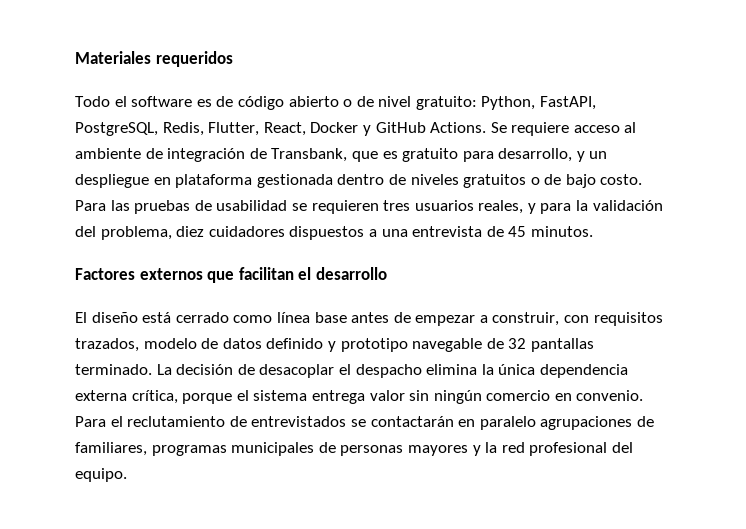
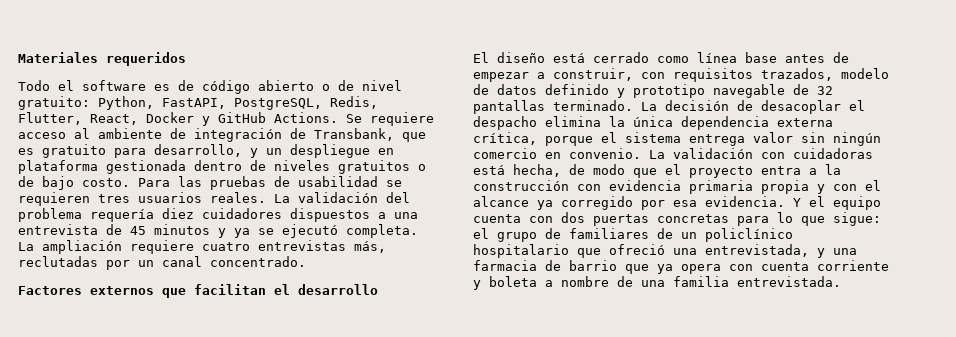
[478,200,663,214] [75,226,172,240] reales, y para la validación del problema, -> [210,192,410,203] [18,208,154,222] reales. La validación del problema requería
[530,226,593,237] minutos. -> [154,224,418,238] [18,240,386,254] [18,256,306,270] minutos y ya se ejecutó completa. La ampliación requiere cuatro entrevistas más, reclutadas por un canal concentrado.
[75,416,654,430] [75,442,633,456] [75,468,127,482] Para el reclutamiento de entrevistados se contactarán en paralelo agrupaciones de familiares, programas municipales de personas mayores y la red profesional del equipo. -> [649,148,873,159] [473,164,841,178] [473,180,881,194] [473,196,881,210] [473,212,881,226] [473,228,793,242] [473,244,857,258] [473,260,889,274] [473,276,841,290] La validación con cuidadoras está hecha, de modo que el proyecto entra a la construcción con evidencia primaria propia y con el alcance ya corregido por esa evidencia. Y el equipo cuenta con dos puertas concretas para lo que sigue: el grupo de familiares de un policlínico hospitalario que ofreció una entrevistada, y una farmacia de barrio que ya opera con cuenta corriente y boleta a nombre de una familia entrevistada.

